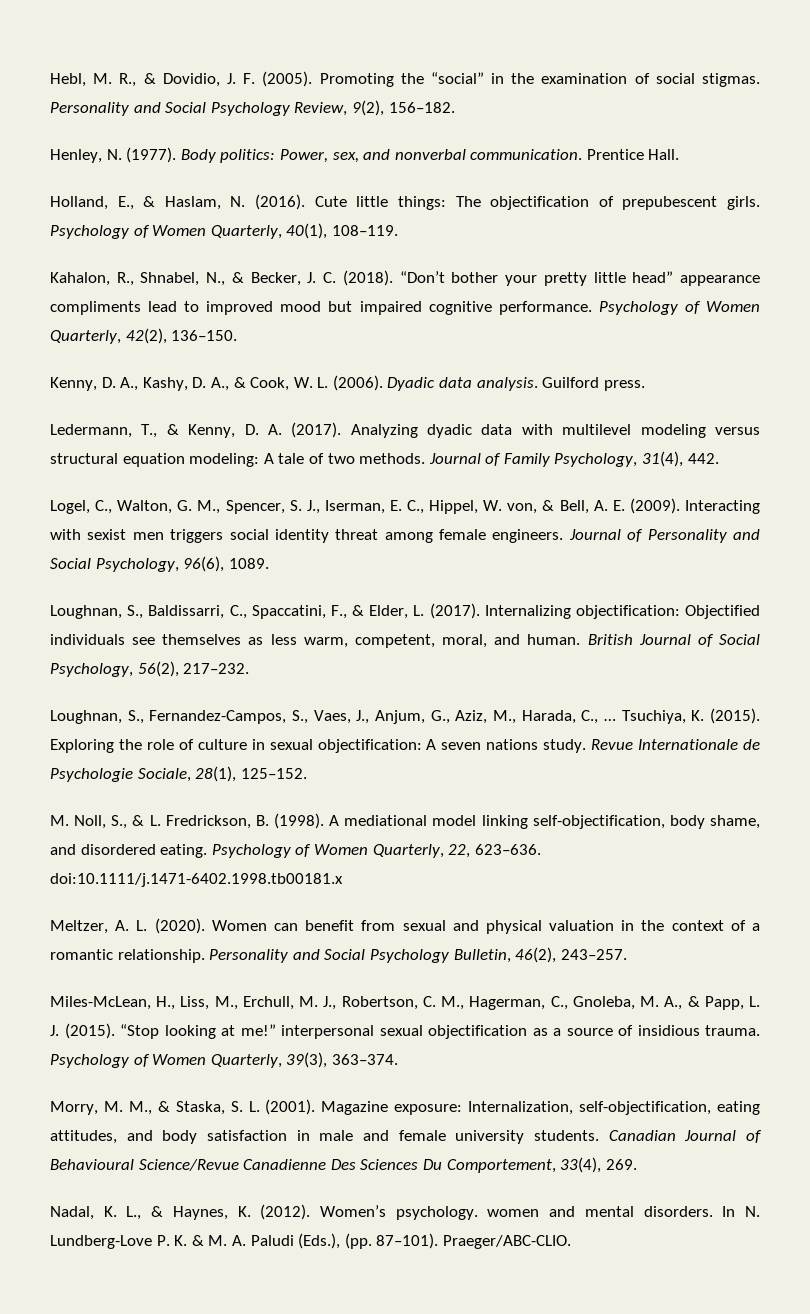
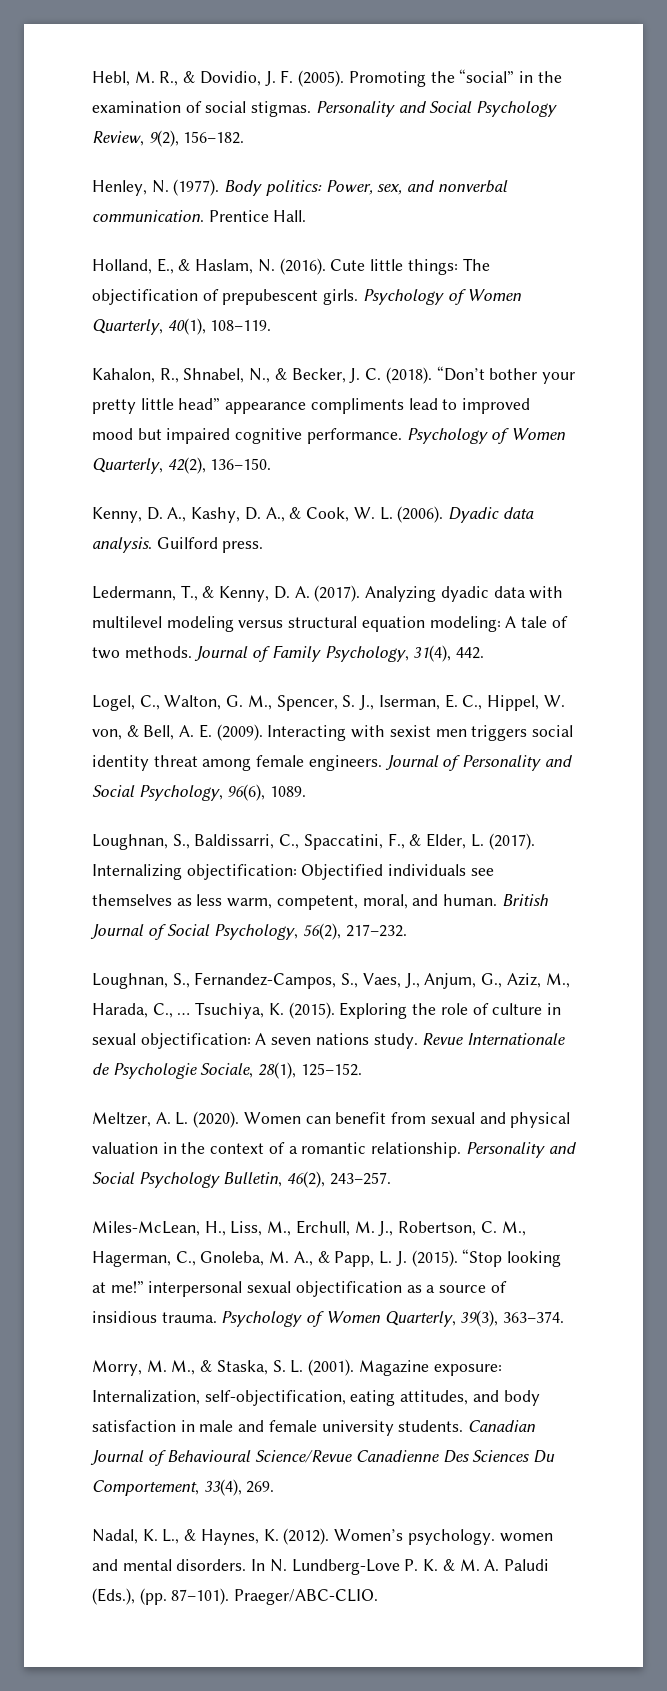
[50,813,760,829] [50,844,541,858] [50,873,343,887] // M. Noll, S., & L. Fredrickson, B. (1998). A mediational model linking self-objectification, body shame, and disordered eating. Psychology of Women Quarterly, 22, 623–636. doi:10.1111/j.1471-6402.1998.tb00181.x -> (362, 1069) none

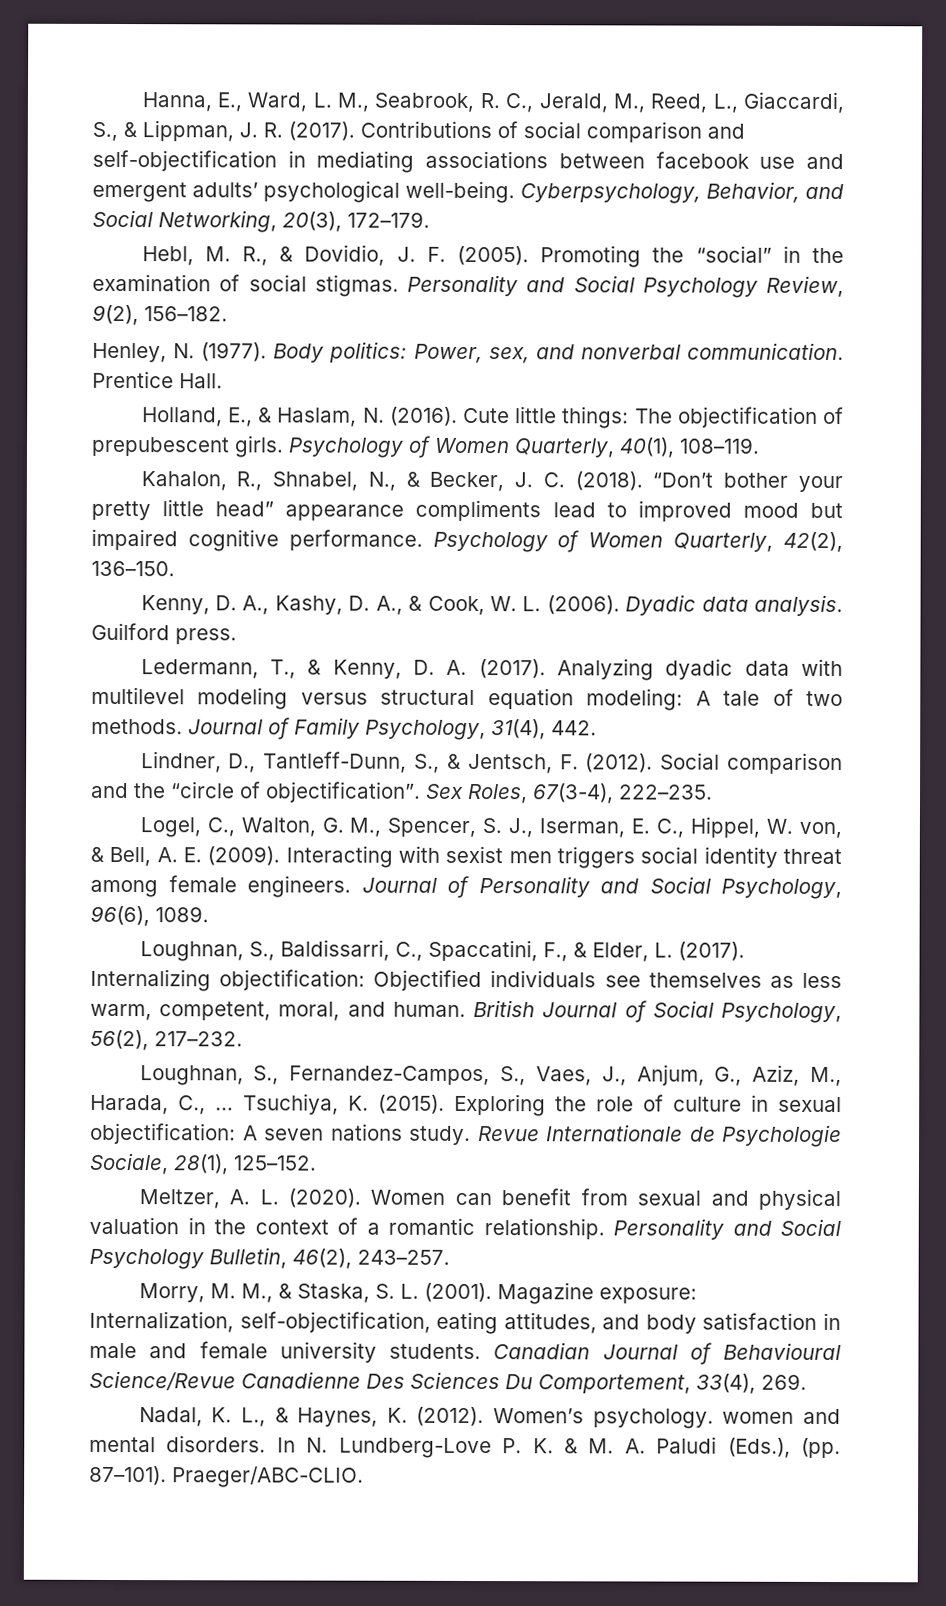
(92, 78) none -> [141,91,844,114] [92,120,745,143] [92,149,844,173] [92,180,844,204] [92,209,430,233] Hanna, E., Ward, L. M., Seabrook, R. C., Jerald, M., Reed, L., Giaccardi, S., & Lippman, J. R. (2017). Contributions of social comparison and self-objectification in mediating associations between facebook use and emergent adults’ psychological well-being. Cyberpsychology, Behavior, and Social Networking, 20(3), 172–179. //
(485, 653) none -> [140,751,843,775] [91,781,713,804] // Lindner, D., Tantleff-Dunn, S., & Jentsch, F. (2012). Social comparison and the “circle of objectification”. Sex Roles, 67(3-4), 222–235.
[92,1220,526,1236] [92,1249,561,1267] [92,1281,507,1297] [92,1310,565,1327] // Miles-McLean, H., Liss, M., Erchull, M. J., Robertson, C. M., Hagerman, C., Gnoleba, M. A., & Papp, L. J. (2015). “Stop looking at me!” interpersonal sexual objectification as a source of insidious trauma. Psychology of Women Quarterly, 39(3), 363–374. -> (450, 1257) none

